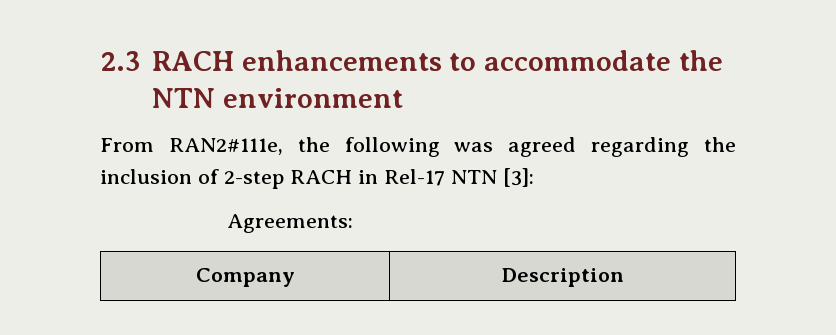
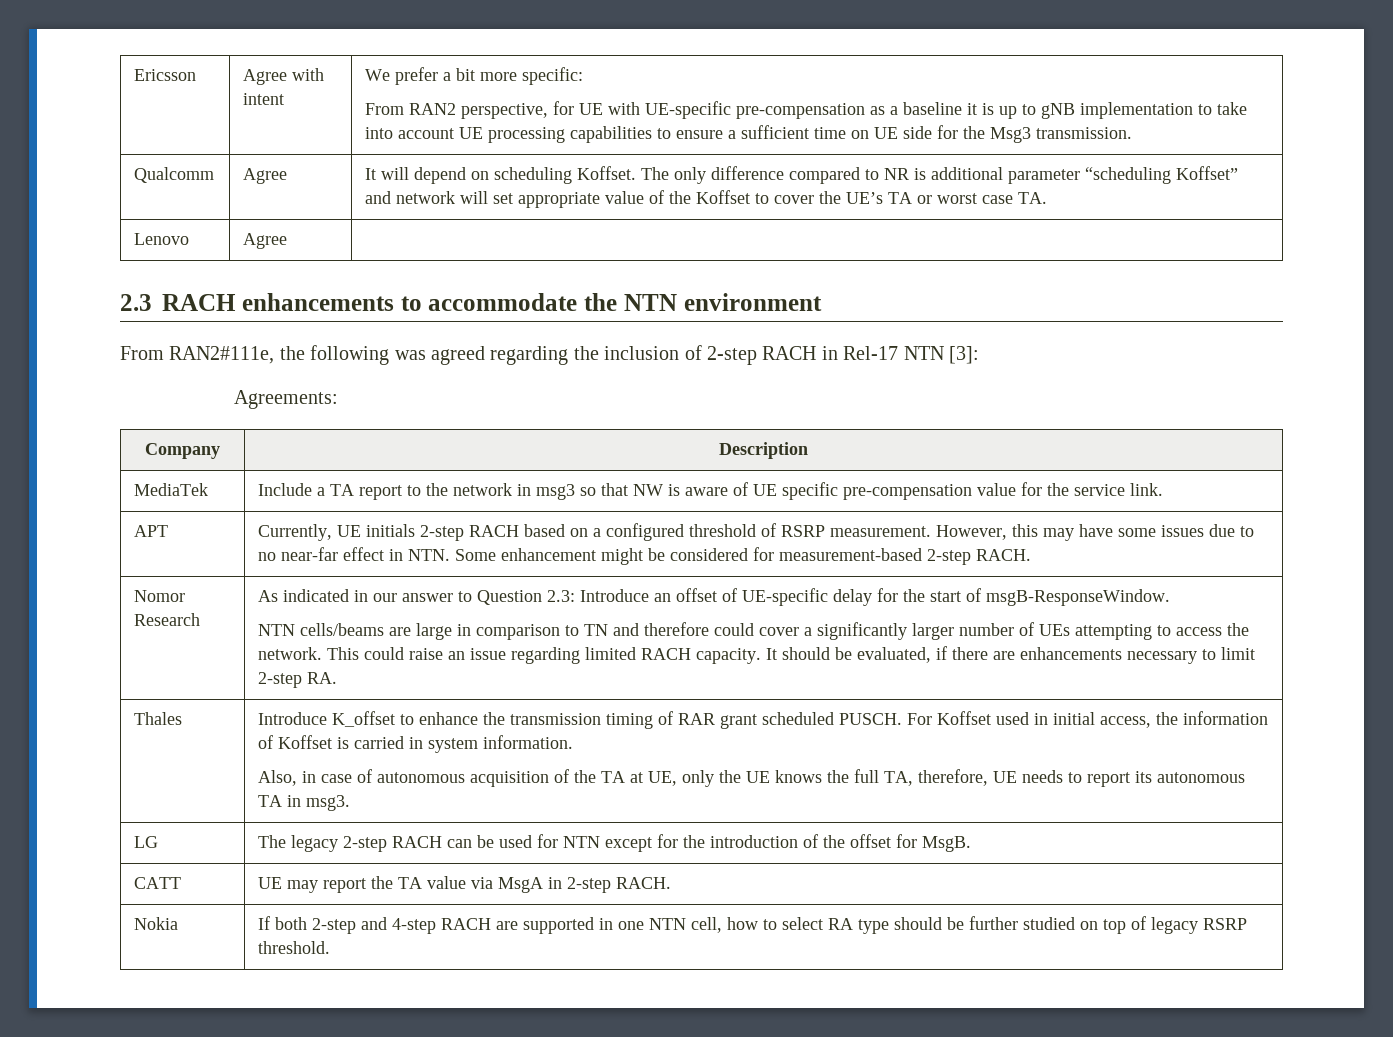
(100, 61) none -> [134,69,197,81] [243,68,325,85] [243,93,285,105] [365,67,584,85] [365,101,1248,119] [365,125,1133,143] [134,167,215,183] [243,168,288,184] [365,166,1239,184] [365,190,1048,208] [134,233,190,245] [243,233,288,249] Ericsson | Agree with intent | We prefer a bit more specific: // From RAN2 perspective, for UE with UE-specific pre-compensation as a baseline it is up to gNB implementation to take into account UE processing capabilities to ensure a sufficient time on UE side for the Msg3 transmission. // Qualcomm | Agree | It will depend on scheduling Koffset. The only difference compared to NR is additional parameter “scheduling Koffset” and network will set appropriate value of the Koffset to cover the UE’s TA or worst case TA. // Lenovo | Agree | //
(624, 277) none -> [134,483,209,496] [258,482,1164,500] [134,525,169,537] [258,523,1255,541] [258,547,1032,565] [134,590,186,602] [134,613,201,626] [258,588,1171,606] [258,622,1250,640] [258,646,1256,664] [258,672,338,688] [134,712,183,725] [258,711,1269,729] [258,735,574,753] [258,769,1246,787] [258,795,351,811] [134,836,159,848] [258,834,972,852] [134,877,182,889] [258,876,672,893] [134,917,179,930] [258,916,1248,934] [258,941,331,954] // MediaTek | Include a TA report to the network in msg3 so that NW is aware of UE specific pre-compensation value for the service link. // APT | Currently, UE initials 2-step RACH based on a configured threshold of RSRP measurement. However, this may have some issues due to no near-far effect in NTN. Some enhancement might be considered for measurement-based 2-step RACH. // Nomor Research | As indicated in our answer to Question 2.3: Introduce an offset of UE-specific delay for the start of msgB-ResponseWindow. // NTN cells/beams are large in comparison to TN and therefore could cover a significantly larger number of UEs attempting to access the network. This could raise an issue regarding limited RACH capacity. It should be evaluated, if there are enhancements necessary to limit 2-step RA. // Thales | Introduce K_offset to enhance the transmission timing of RAR grant scheduled PUSCH. For Koffset used in initial access, the information of Koffset is carried in system information. // Also, in case of autonomous acquisition of the TA at UE, only the UE knows the full TA, therefore, UE needs to report its autonomous TA in msg3. // LG | The legacy 2-step RACH can be used for NTN except for the introduction of the offset for MsgB. // CATT | UE may report the TA value via MsgA in 2-step RACH. // Nokia | If both 2-step and 4-step RACH are supported in one NTN cell, how to select RA type should be further studied on top of legacy RSRP threshold.

